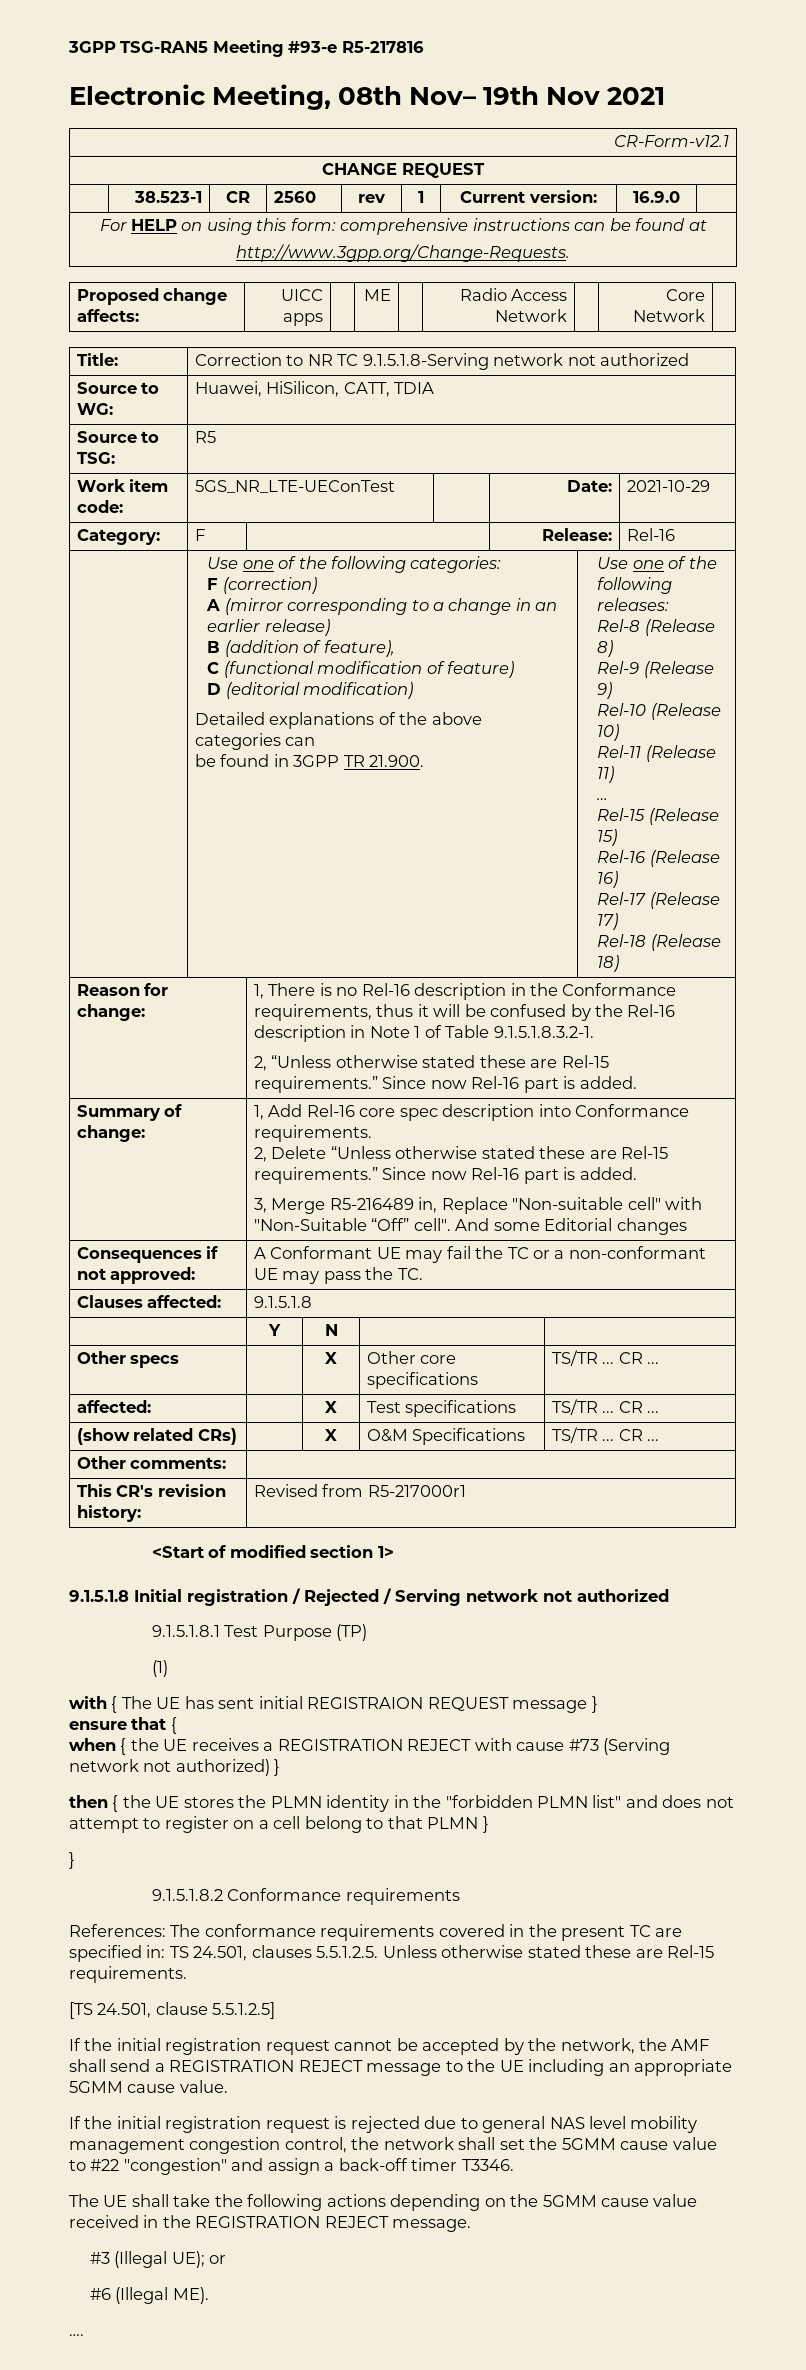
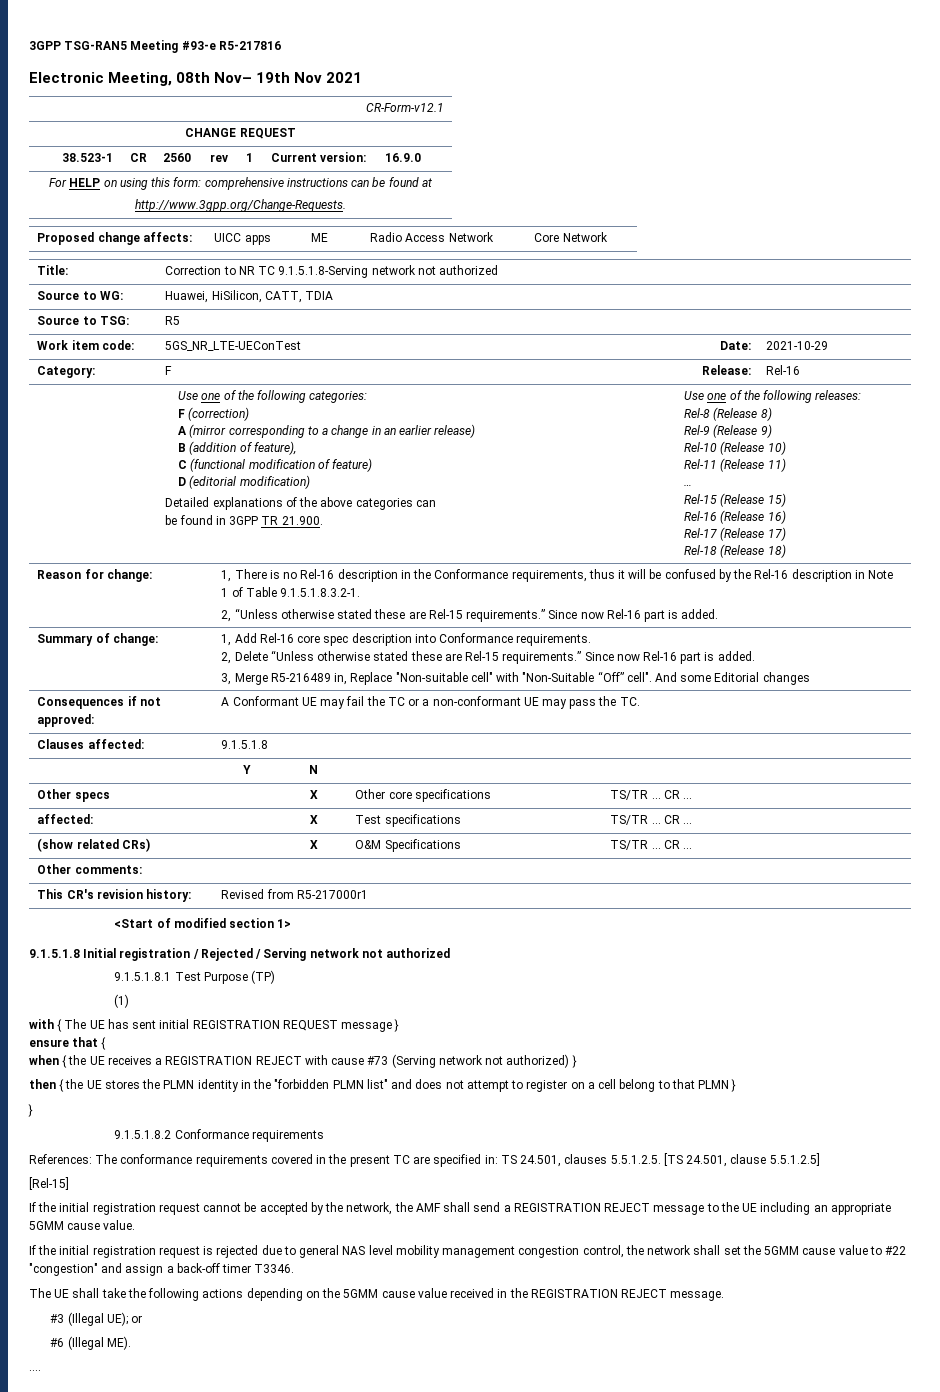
[307,1697,424,1709] REGISTRAION -> [192,1020,280,1029] REGISTRATION
[382,1945,715,1958] [69,1966,187,1983] Unless otherwise stated these are Rel-15 requirements. // -> (661, 1159) none
(276, 2010) none -> [29,1177,69,1190] // [Rel-15]

